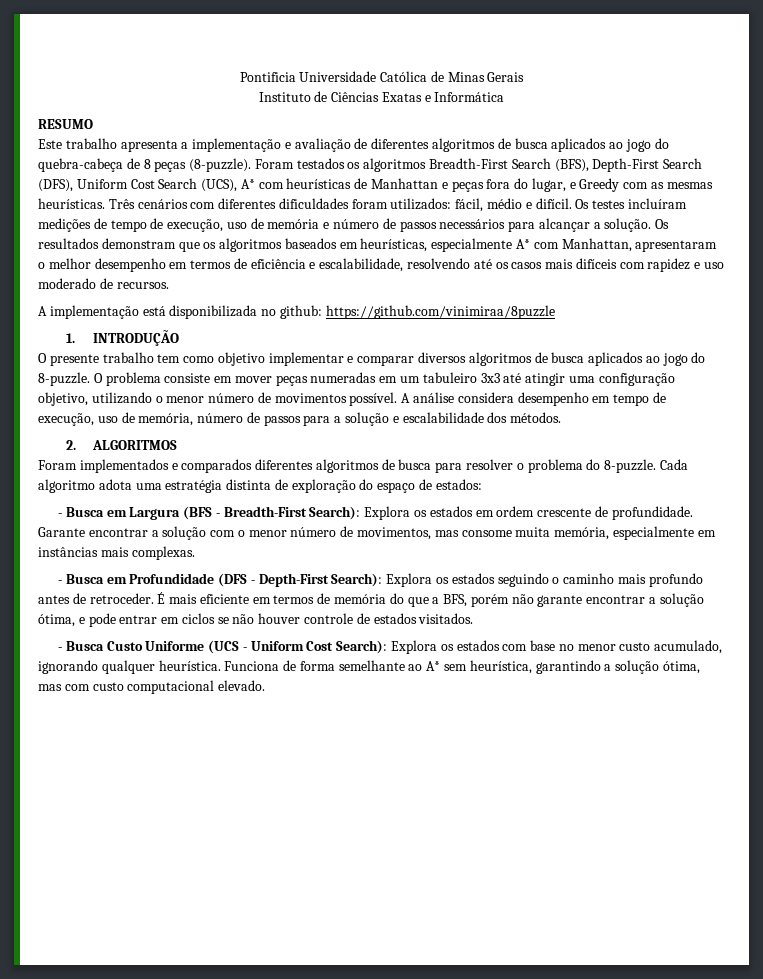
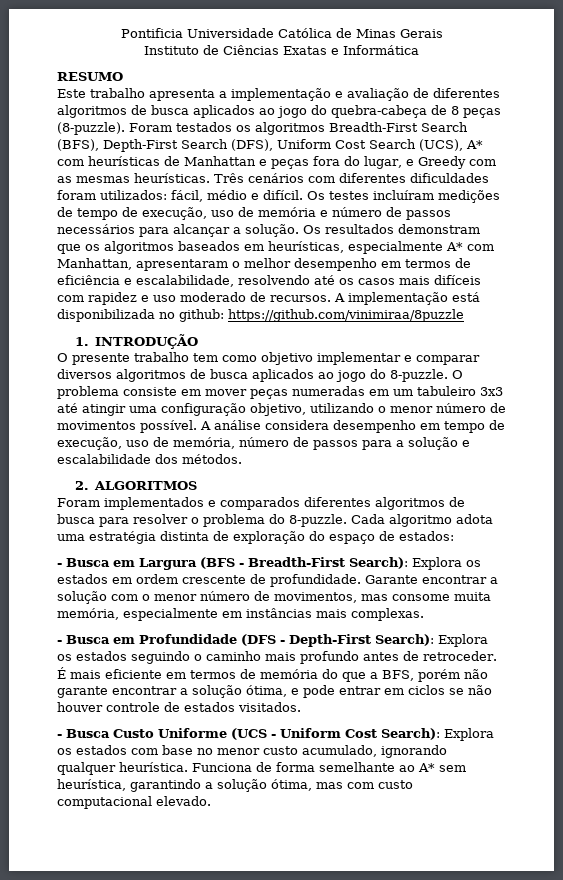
(169, 285) // -> (331, 298) none

